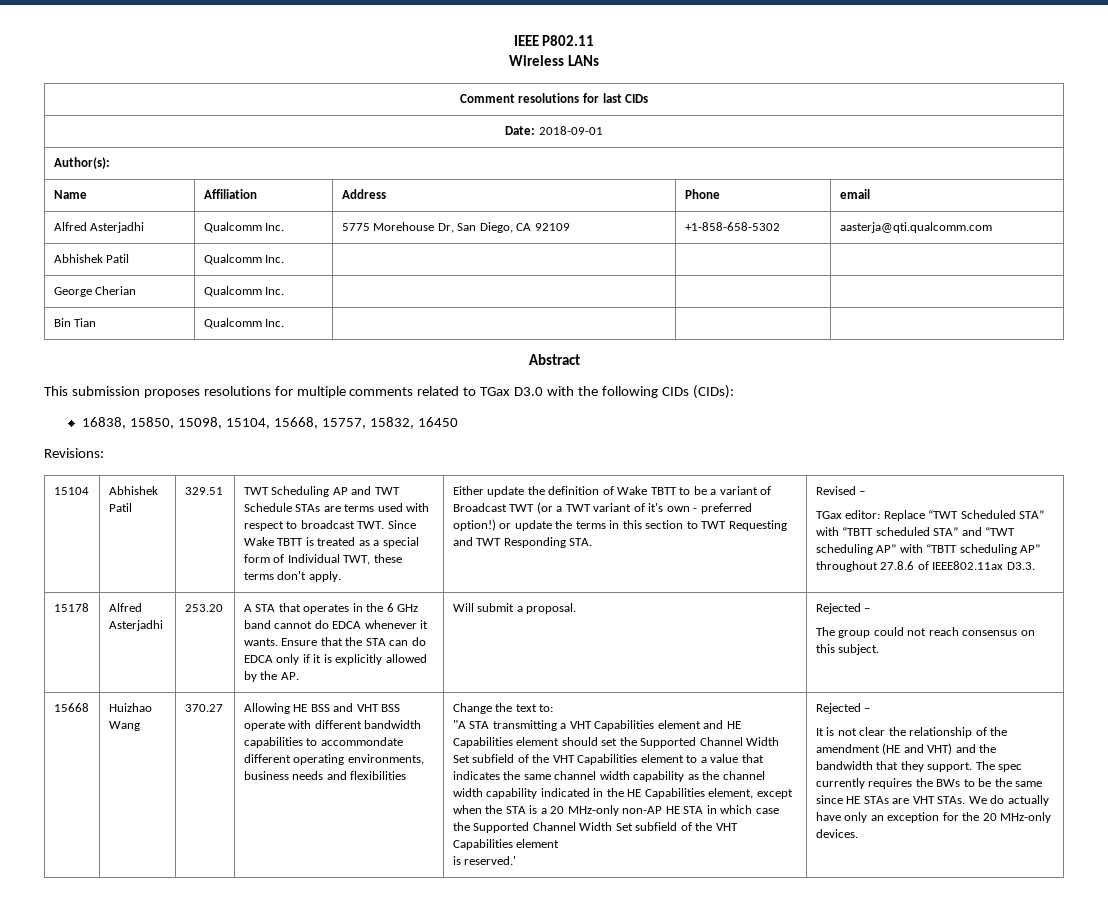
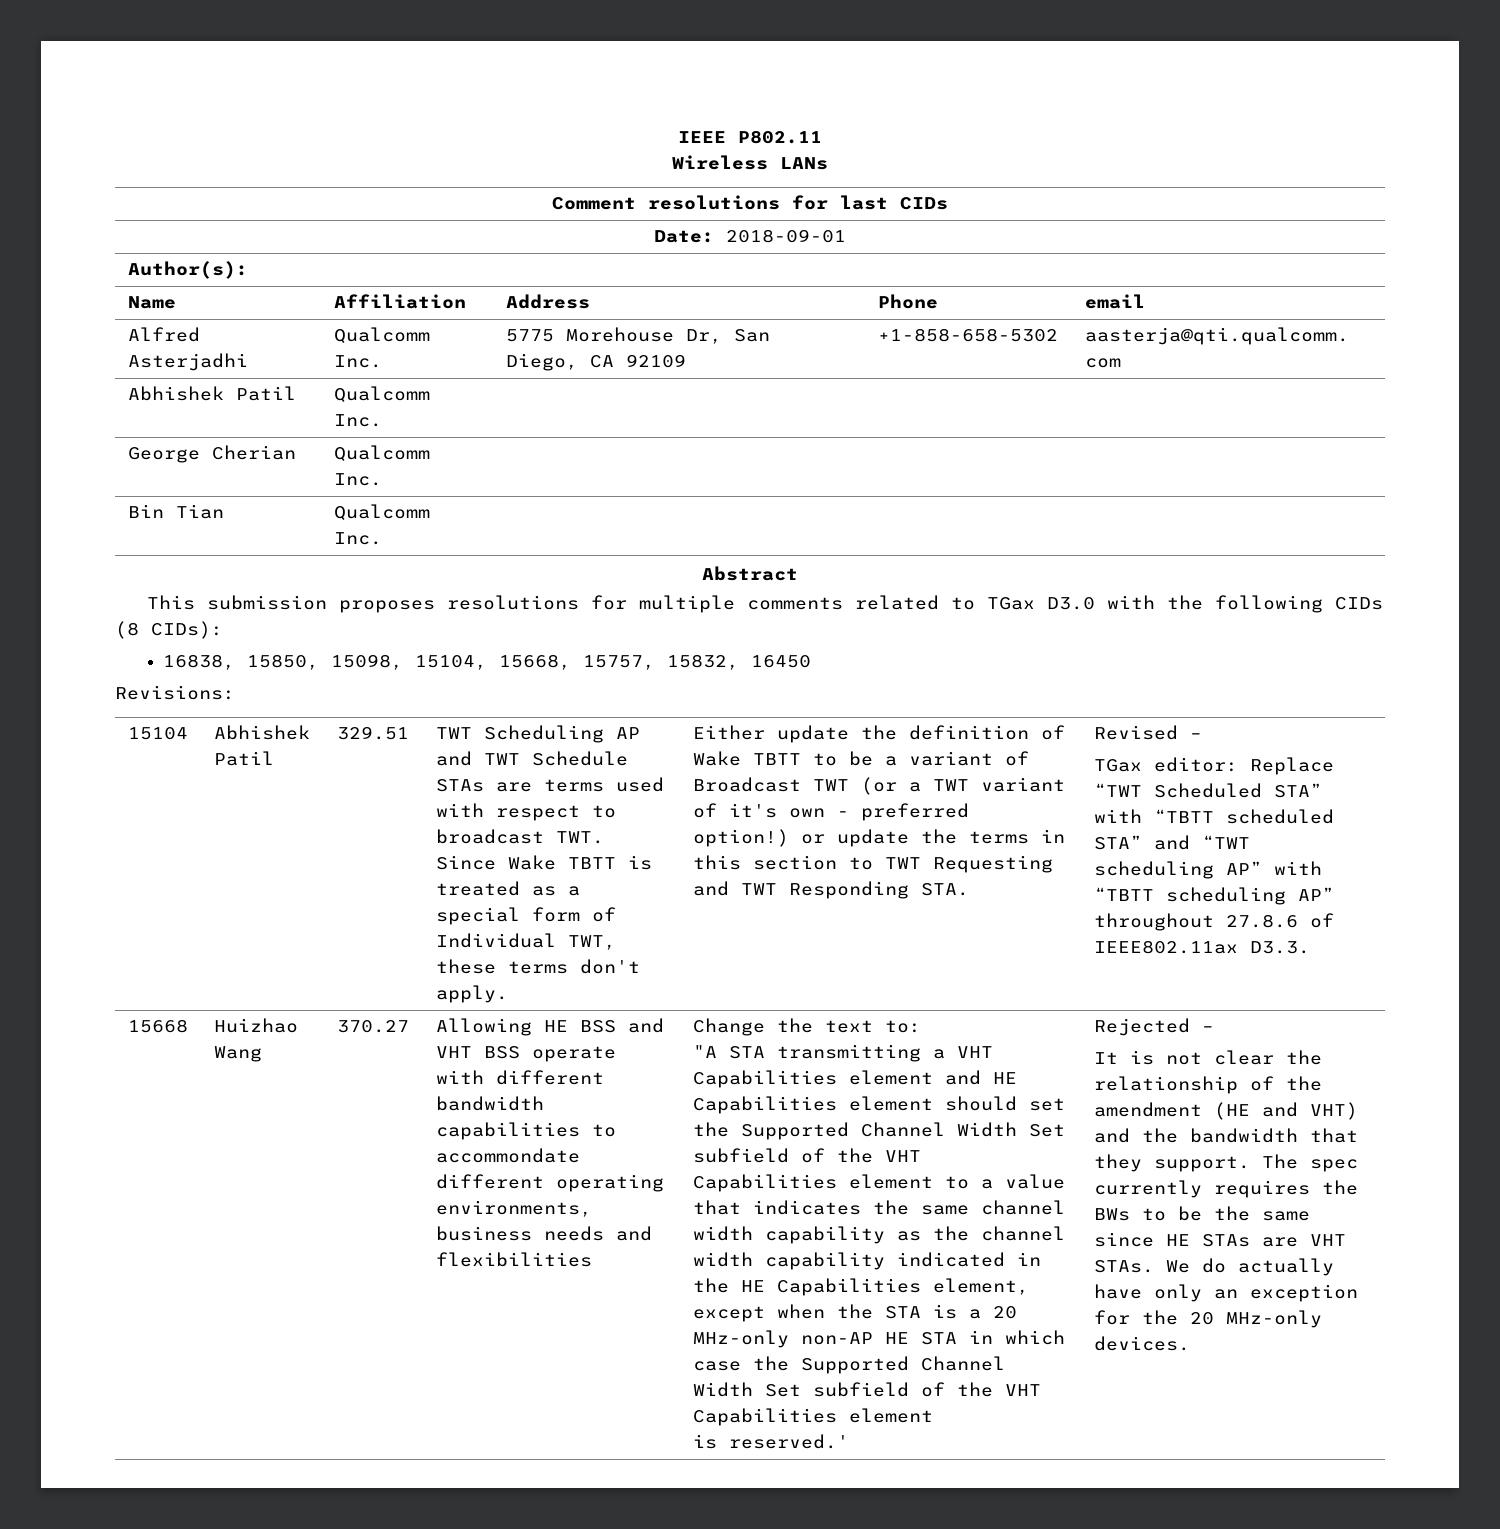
[692,385,734,399] (CIDs): -> [115,621,223,639] (8 CIDs):
[53,603,89,612] [108,603,142,612] [108,620,163,631] [184,604,223,612] [243,603,419,614] [243,620,429,629] [243,637,426,646] [243,654,427,665] [243,671,299,682] [452,603,577,614] [815,603,871,614] [815,627,1035,638] [815,644,880,655] // 15178 | Alfred Asterjadhi | 253.20 | A STA that operates in the 6 GHz band cannot do EDCA whenever it wants. Ensure that the STA can do EDCA only if it is explicitly allowed by the AP. | Will submit a proposal. | Rejected – // The group could not reach consensus on this subject. -> (1310, 947) none

